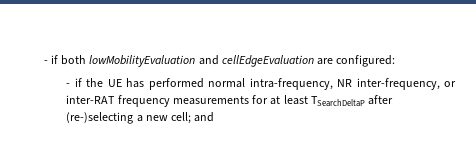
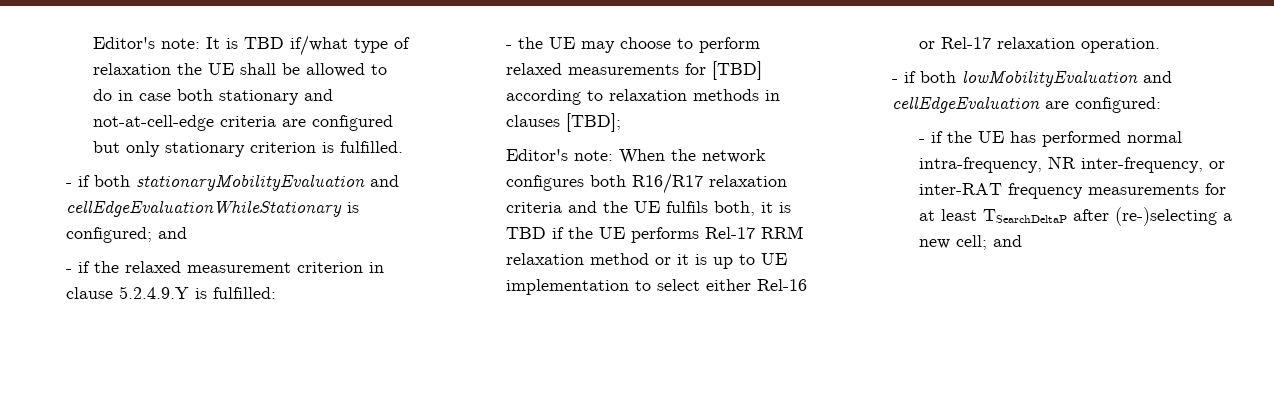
(43, 62) none -> [93,35,411,56] [93,63,388,77] [93,89,334,105] [93,115,394,131] [93,141,404,157] [66,174,400,191] [66,200,360,217] [66,227,188,243] [66,261,385,273] [66,286,277,299] [506,37,761,53] [506,61,763,80] [506,89,781,105] [506,113,622,132] [506,149,767,164] [506,173,788,194] [506,201,792,216] [506,226,804,243] [506,253,788,269] [506,279,808,295] [919,37,1161,53] Editor's note: It is TBD if/what type of relaxation the UE shall be allowed to do in case both stationary and not-at-cell-edge criteria are configured but only stationary criterion is fulfilled. // - if both stationaryMobilityEvaluation and cellEdgeEvaluationWhileStationary is configured; and // - if the relaxed measurement criterion in clause 5.2.4.9.Y is fulfilled: // - the UE may choose to perform relaxed measurements for [TBD] according to relaxation methods in clauses [TBD]; // Editor's note: When the network configures both R16/R17 relaxation criteria and the UE fulfils both, it is TBD if the UE performs Rel-17 RRM relaxation method or it is up to UE implementation to select either Rel-16 or Rel-17 relaxation operation. //

